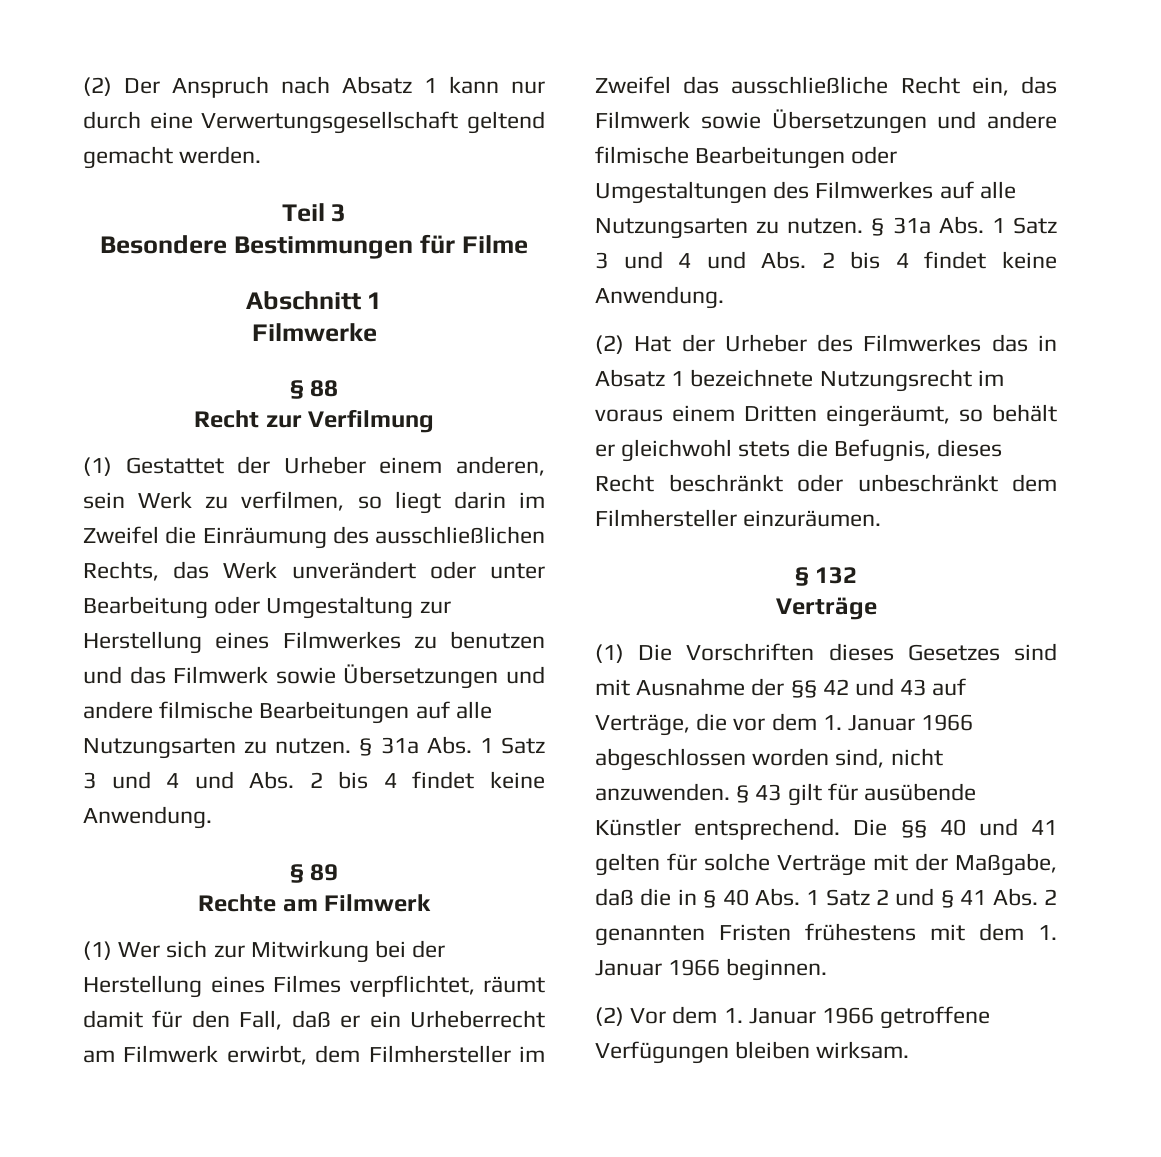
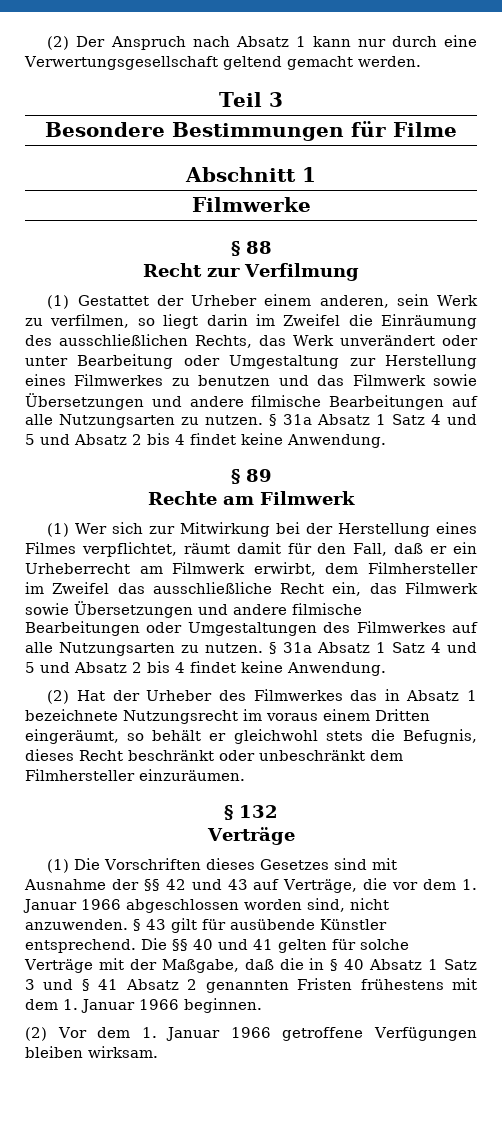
[426,736,546,754] [83,771,295,789] Abs. 1 Satz 3 und 4 und Abs. -> [317,414,477,425] [25,434,127,445] Absatz 1 Satz 4 und 5 und Absatz
[938,216,1057,234] [595,251,807,269] Abs. 1 Satz 3 und 4 und Abs. -> [317,642,477,653] [25,662,127,673] Absatz 1 Satz 4 und 5 und Absatz
[754,888,890,906] Abs. 1 Satz 2 -> [369,959,478,970] [25,979,35,990] Absatz 1 Satz 3
[992,888,1038,906] Abs. -> [125,979,179,990] Absatz

